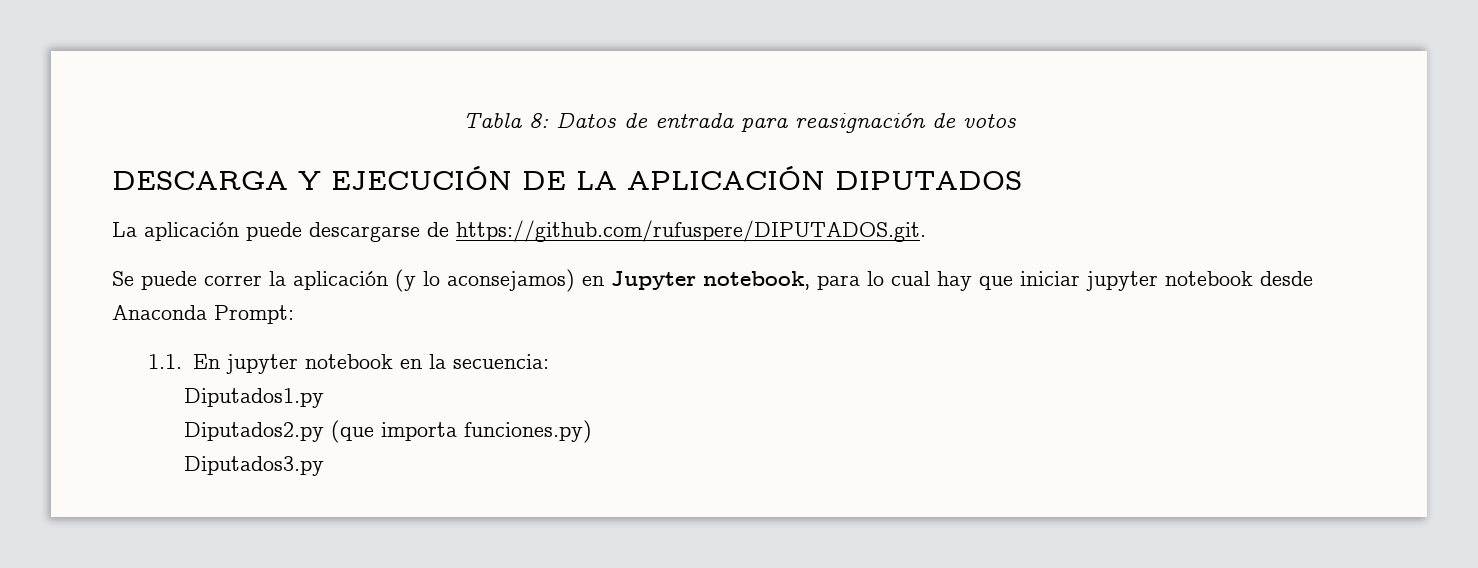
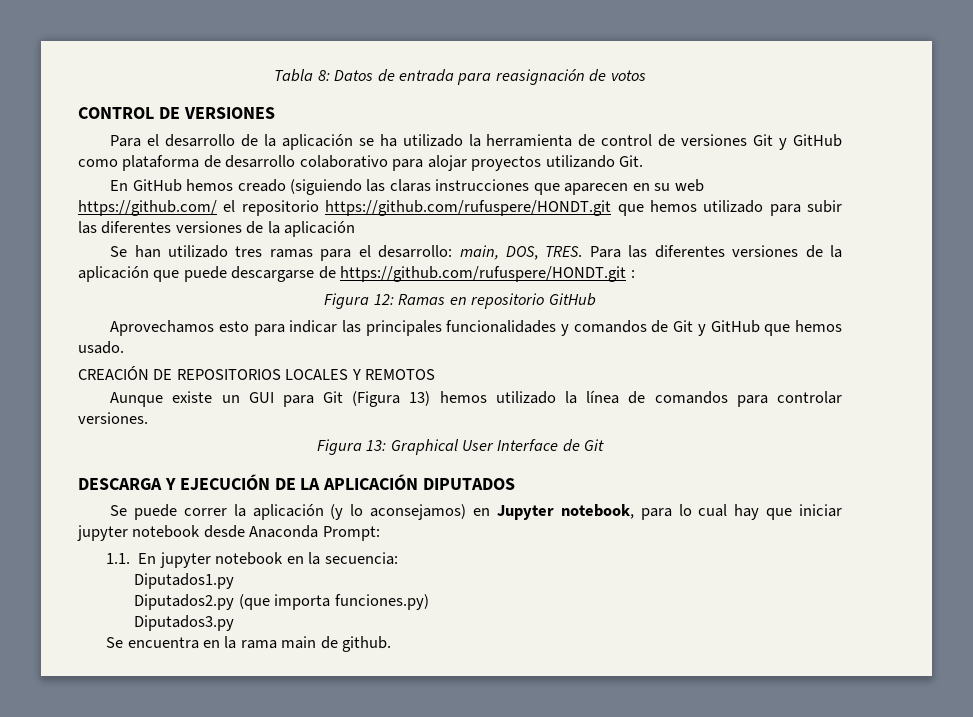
(1016, 120) none -> [78,107,275,119] [110,134,843,150] [78,155,644,171] [110,179,704,195] [78,200,842,216] [78,221,356,237] [110,245,843,261] [78,266,635,282] [324,293,596,309] [110,320,842,336] [78,341,124,354] [78,366,436,380] [110,390,843,407] [78,412,148,424] [316,439,605,455] // CONTROL DE VERSIONES // Para el desarrollo de la aplicación se ha utilizado la herramienta de control de versiones Git y GitHub como plataforma de desarrollo colaborativo para alojar proyectos utilizando Git. // En GitHub hemos creado (siguiendo las claras instrucciones que aparecen en su web https://github.com/ el repositorio https://github.com/rufuspere/HONDT.git que hemos utilizado para subir las diferentes versiones de la aplicación // Se han utilizado tres ramas para el desarrollo: main, DOS, TRES. Para las diferentes versiones de la aplicación que puede descargarse de https://github.com/rufuspere/HONDT.git : // Figura 12: Ramas en repositorio GitHub // Aprovechamos esto para indicar las principales funcionalidades y comandos de Git y GitHub que hemos usado. // CREACIÓN DE REPOSITORIOS LOCALES Y REMOTOS // Aunque existe un GUI para Git (Figura 13) hemos utilizado la línea de comandos para controlar versiones. // Figura 13: Graphical User Interface de Git
[112,220,926,242] // La aplicación puede descargarse de https://github.com/rufuspere/DIPUTADOS.git. -> (516, 484) none
(324, 466) none -> [106,636,392,652] // Se encuentra en la rama main de github.

